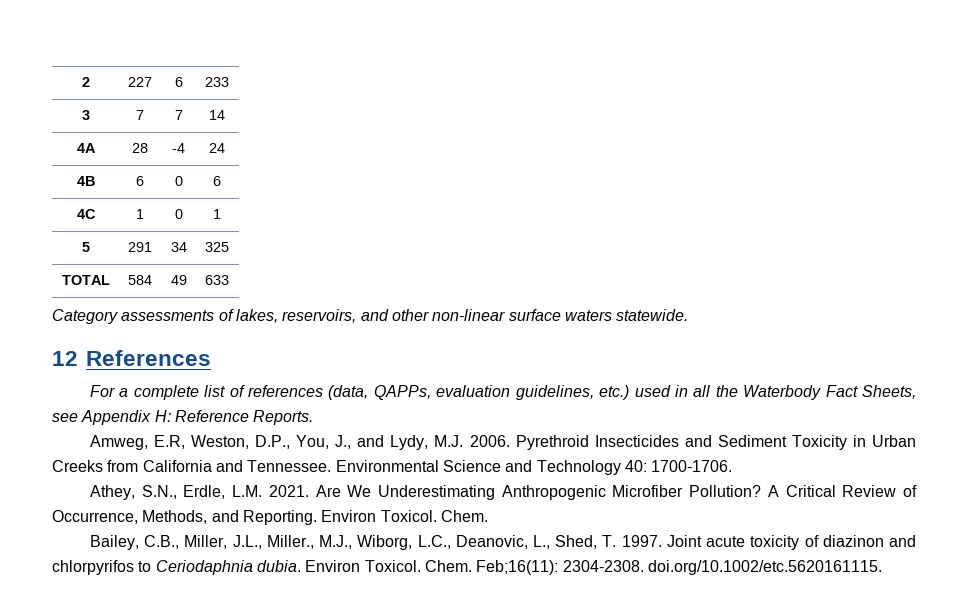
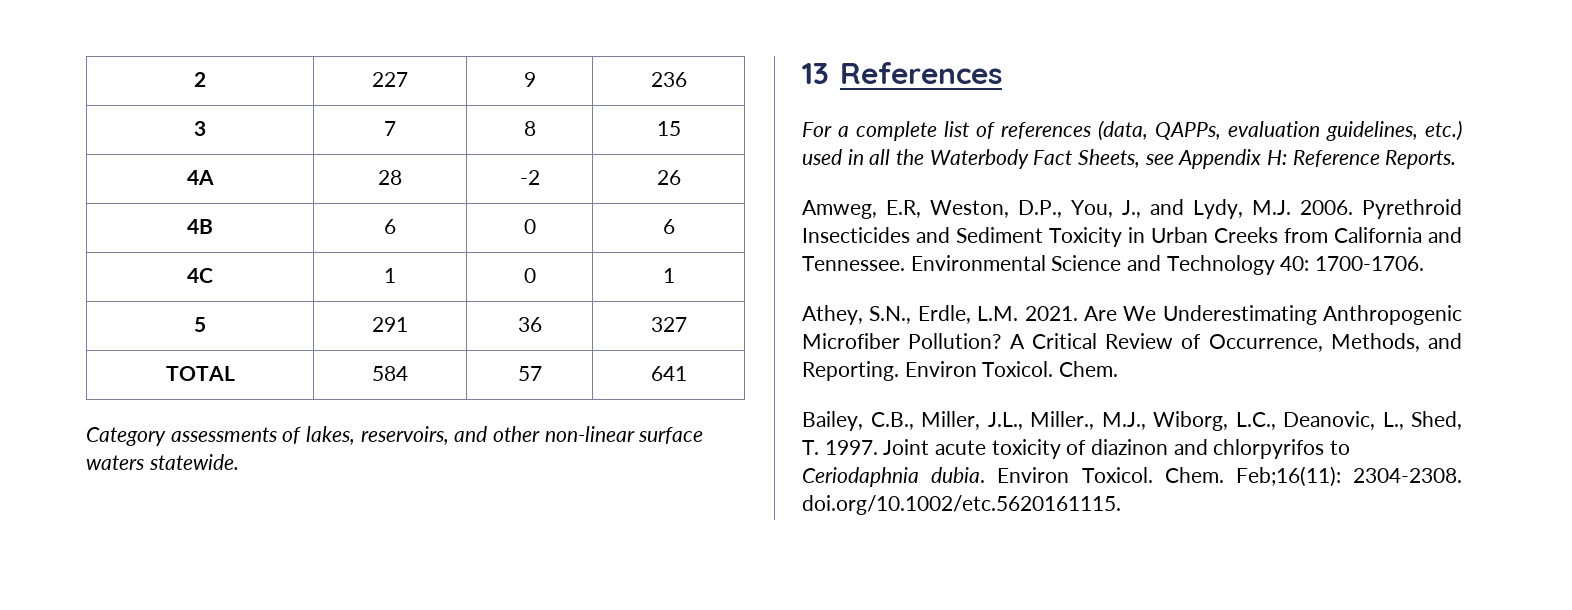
[174,77,183,87] [205,77,229,87] 6 | 233 -> [523,72,536,87] [650,72,687,87] 9 | 236
[174,110,183,120] [209,110,225,120] 7 | 14 -> [523,121,536,136] [656,121,681,136] 8 | 15
[172,143,185,153] [209,143,225,153] -4 | 24 -> [519,170,540,185] [656,170,681,185] -2 | 26
[170,242,187,252] [205,242,229,252] 34 | 325 -> [517,317,542,332] [650,317,687,332] 36 | 327
[170,275,187,285] [205,275,229,285] 49 | 633 -> [517,366,542,381] [650,366,687,381] 57 | 641
[52,351,78,366] 12 -> [802,63,829,84] 13

